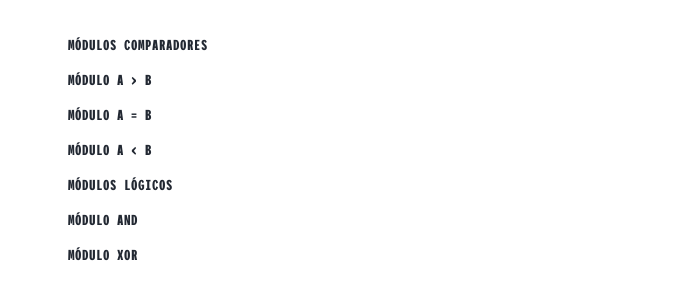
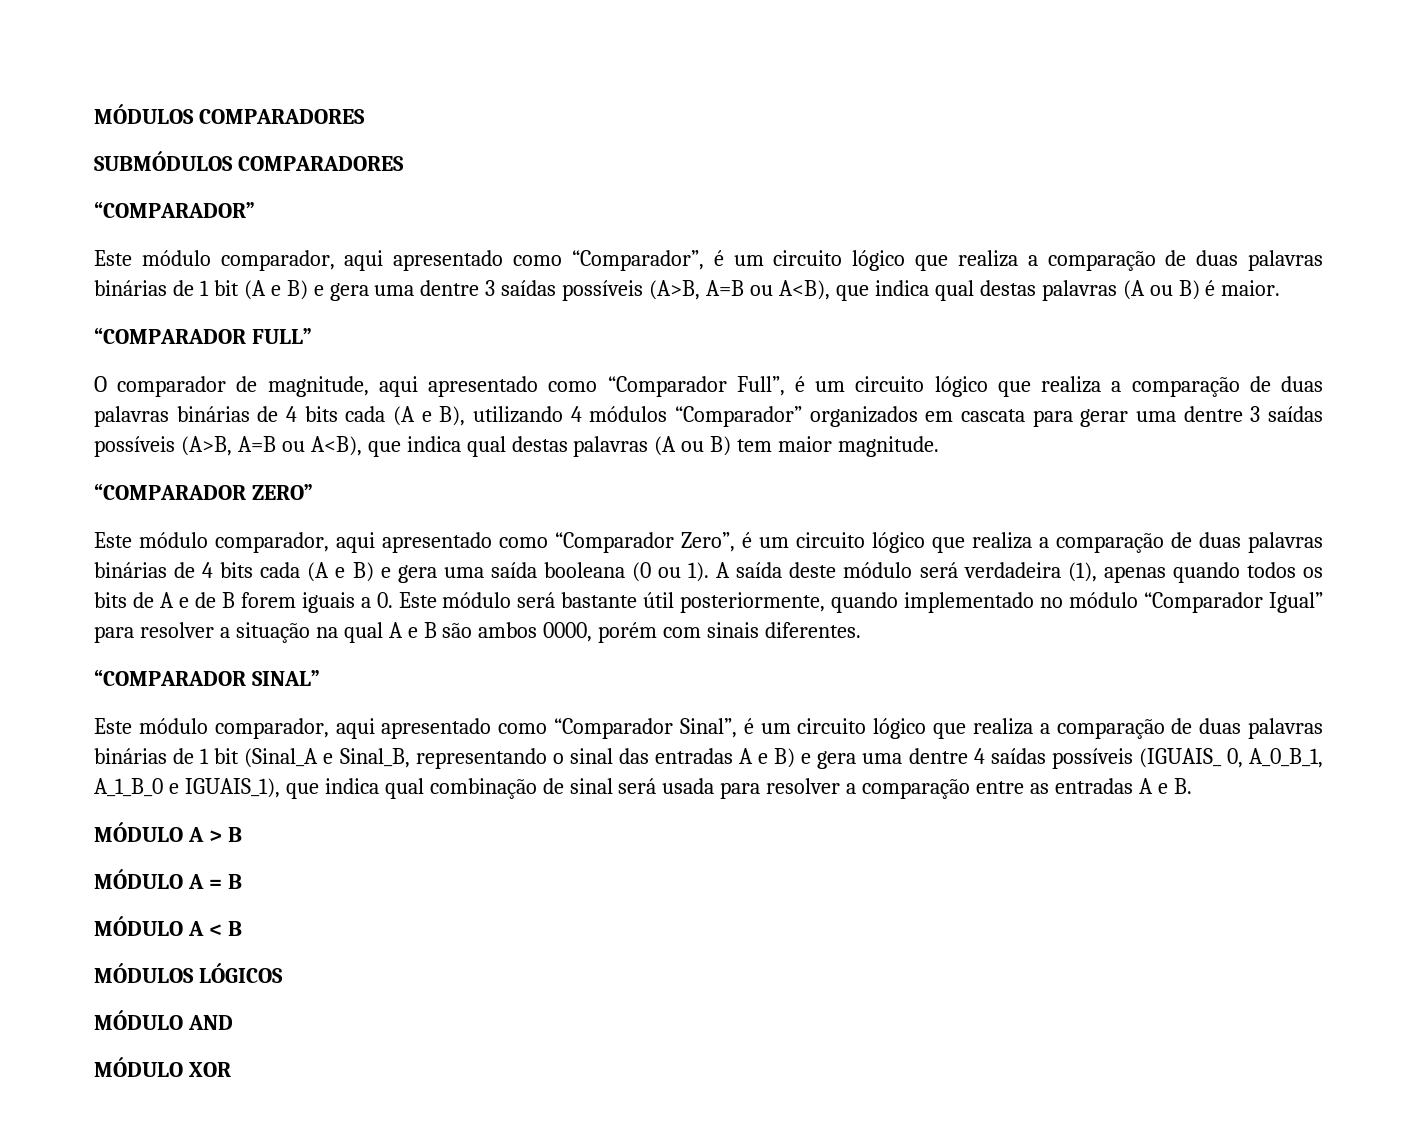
(208, 45) none -> [94,151,404,171] [94,201,255,218] [94,250,1324,271] [94,280,1281,301] [94,327,312,344] [94,376,1323,397] [94,406,1324,427] [94,436,940,457] [94,483,313,500] [94,532,1323,553] [94,562,1324,583] [94,592,1324,613] [94,622,862,643] [94,669,320,686] [94,718,1324,739] [94,748,1324,769] [94,778,1192,799] // SUBMÓDULOS COMPARADORES // “COMPARADOR” // Este módulo comparador, aqui apresentado como “Comparador”, é um circuito lógico que realiza a comparação de duas palavras binárias de 1 bit (A e B) e gera uma dentre 3 saídas possíveis (A>B, A=B ou A<B), que indica qual destas palavras (A ou B) é maior. // “COMPARADOR FULL” // O comparador de magnitude, aqui apresentado como “Comparador Full”, é um circuito lógico que realiza a comparação de duas palavras binárias de 4 bits cada (A e B), utilizando 4 módulos “Comparador” organizados em cascata para gerar uma dentre 3 saídas possíveis (A>B, A=B ou A<B), que indica qual destas palavras (A ou B) tem maior magnitude. // “COMPARADOR ZERO” // Este módulo comparador, aqui apresentado como “Comparador Zero”, é um circuito lógico que realiza a comparação de duas palavras binárias de 4 bits cada (A e B) e gera uma saída booleana (0 ou 1). A saída deste módulo será verdadeira (1), apenas quando todos os bits de A e de B forem iguais a 0. Este módulo será bastante útil posteriormente, quando implementado no módulo “Comparador Igual” para resolver a situação na qual A e B são ambos 0000, porém com sinais diferentes. // “COMPARADOR SINAL” // Este módulo comparador, aqui apresentado como “Comparador Sinal”, é um circuito lógico que realiza a comparação de duas palavras binárias de 1 bit (Sinal_A e Sinal_B, representando o sinal das entradas A e B) e gera uma dentre 4 saídas possíveis (IGUAIS_ 0, A_0_B_1, A_1_B_0 e IGUAIS_1), que indica qual combinação de sinal será usada para resolver a comparação entre as entradas A e B.

